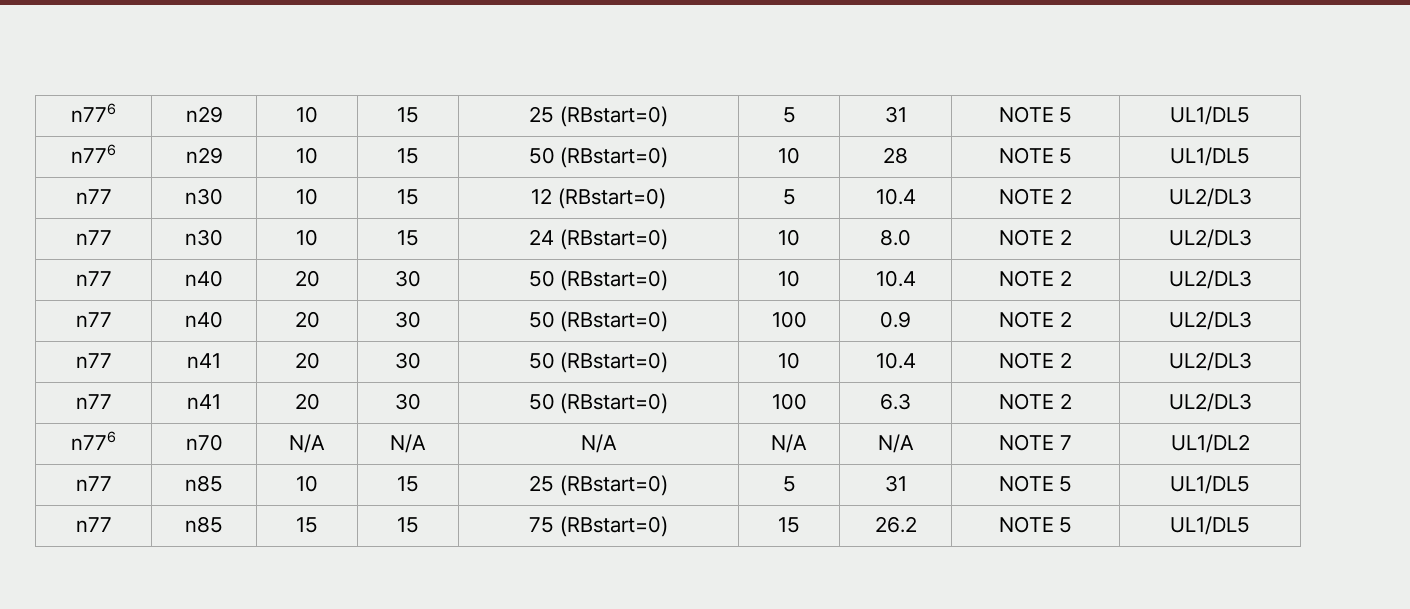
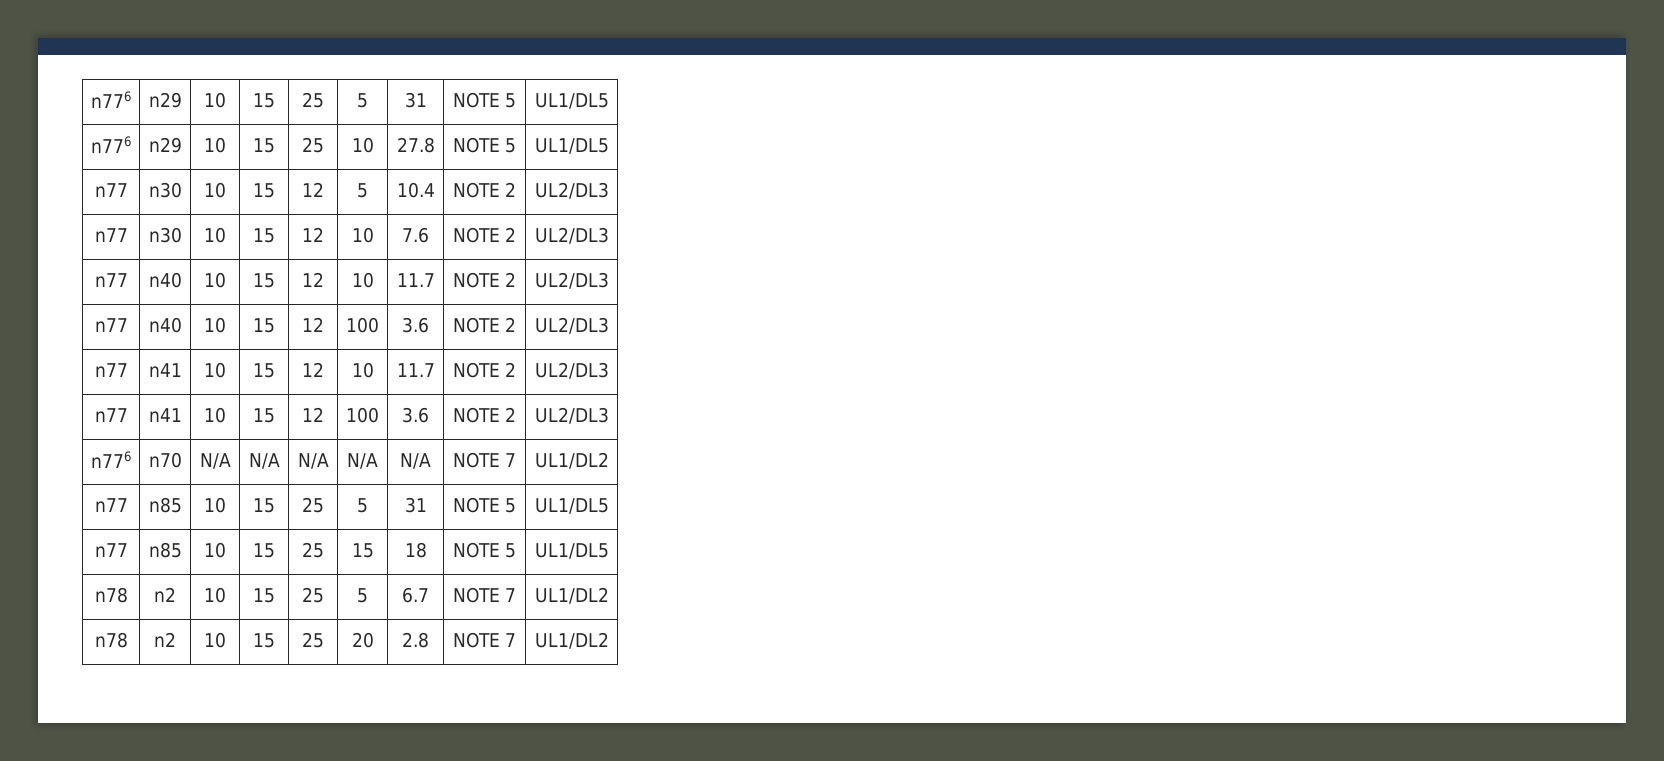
[71,103,116,122] [185,106,223,123] [296,106,318,123] [397,107,419,123] [529,106,668,127] n776 | n29 | 10 | 15 | 25 (RBstart=0) -> [91,91,131,108] [148,92,182,108] [204,92,226,108] [253,93,275,108] [302,92,324,108] n776 | n29 | 10 | 15 | 25
[528,147,669,168] [778,147,800,164] [883,147,908,164] 50 (RBstart=0) | 10 | 28 -> [302,137,324,153] [351,137,374,153] [396,137,435,153] 25 | 10 | 27.8
[557,188,666,209] (RBstart=0) -> (324, 189) none
[529,229,668,250] [778,229,800,246] [880,229,911,246] [999,229,1072,246] [1168,229,1252,248] [75,271,112,286] [185,270,223,287] [294,270,320,287] [395,270,421,287] [528,270,669,291] [778,270,800,287] [875,270,916,287] [999,270,1072,287] [1168,270,1252,289] [75,312,112,327] [185,311,223,328] [294,311,320,328] [395,311,421,328] [528,311,669,332] [771,311,807,328] [880,311,911,328] [999,311,1072,328] [1168,311,1252,330] [75,353,112,368] [187,353,221,368] [294,352,320,369] [395,352,421,369] [528,352,669,373] [778,352,800,369] [875,352,916,369] [999,352,1072,369] [1168,352,1252,371] [75,394,112,409] [187,394,221,409] [294,393,320,410] [395,393,421,410] [528,393,669,414] [771,393,807,410] [880,393,911,410] 24 (RBstart=0) | 10 | 8.0 | NOTE 2 | UL2/DL3 // n77 | n40 | 20 | 30 | 50 (RBstart=0) | 10 | 10.4 | NOTE 2 | UL2/DL3 // n77 | n40 | 20 | 30 | 50 (RBstart=0) | 100 | 0.9 | NOTE 2 | UL2/DL3 // n77 | n41 | 20 | 30 | 50 (RBstart=0) | 10 | 10.4 | NOTE 2 | UL2/DL3 // n77 | n41 | 20 | 30 | 50 (RBstart=0) | 100 | 6.3 -> [302,227,324,242] [351,227,374,243] [402,227,429,243] [453,227,516,243] [534,227,609,244] [94,273,128,287] [148,272,182,288] [204,272,226,288] [253,273,275,288] [302,272,324,287] [351,272,374,288] [396,273,435,287] [453,272,516,288] [534,272,609,289] [94,318,128,332] [148,317,182,333] [204,317,226,333] [253,318,275,333] [302,317,324,332] [346,317,379,333] [402,317,429,333] [453,317,516,333] [534,317,609,334] [94,363,128,377] [148,363,182,377] [204,362,226,378] [253,363,275,378] [302,362,324,377] [351,362,374,378] [396,363,435,377] [453,362,516,378] [534,362,609,379] [94,408,128,422] [148,408,182,422] [204,407,226,423] [253,408,275,423] [302,407,324,422] [346,407,379,423] [402,407,429,423] 12 | 10 | 7.6 | NOTE 2 | UL2/DL3 // n77 | n40 | 10 | 15 | 12 | 10 | 11.7 | NOTE 2 | UL2/DL3 // n77 | n40 | 10 | 15 | 12 | 100 | 3.6 | NOTE 2 | UL2/DL3 // n77 | n41 | 10 | 15 | 12 | 10 | 11.7 | NOTE 2 | UL2/DL3 // n77 | n41 | 10 | 15 | 12 | 100 | 3.6
[559,475,668,496] (RBstart=0) -> (324, 505) none
[296,517,318,533] [397,517,419,533] [529,516,668,537] [778,517,800,533] [874,516,917,533] [998,516,1073,533] [1170,516,1250,535] 15 | 15 | 75 (RBstart=0) | 15 | 26.2 | NOTE 5 | UL1/DL5 -> [204,542,226,558] [253,543,275,558] [302,542,324,558] [351,543,374,558] [404,542,427,558] [453,542,516,558] [534,543,609,559] [94,587,128,603] [154,587,176,602] [204,587,226,603] [253,588,275,603] [302,587,324,603] [357,588,368,603] [402,587,429,603] [453,587,516,603] [534,587,609,604] [94,632,128,648] [154,632,176,647] [204,632,226,648] [253,633,275,648] [302,632,324,648] [351,632,374,648] [402,632,429,648] [453,632,516,648] [534,632,609,649] 10 | 15 | 25 | 15 | 18 | NOTE 5 | UL1/DL5 // n78 | n2 | 10 | 15 | 25 | 5 | 6.7 | NOTE 7 | UL1/DL2 // n78 | n2 | 10 | 15 | 25 | 20 | 2.8 | NOTE 7 | UL1/DL2

